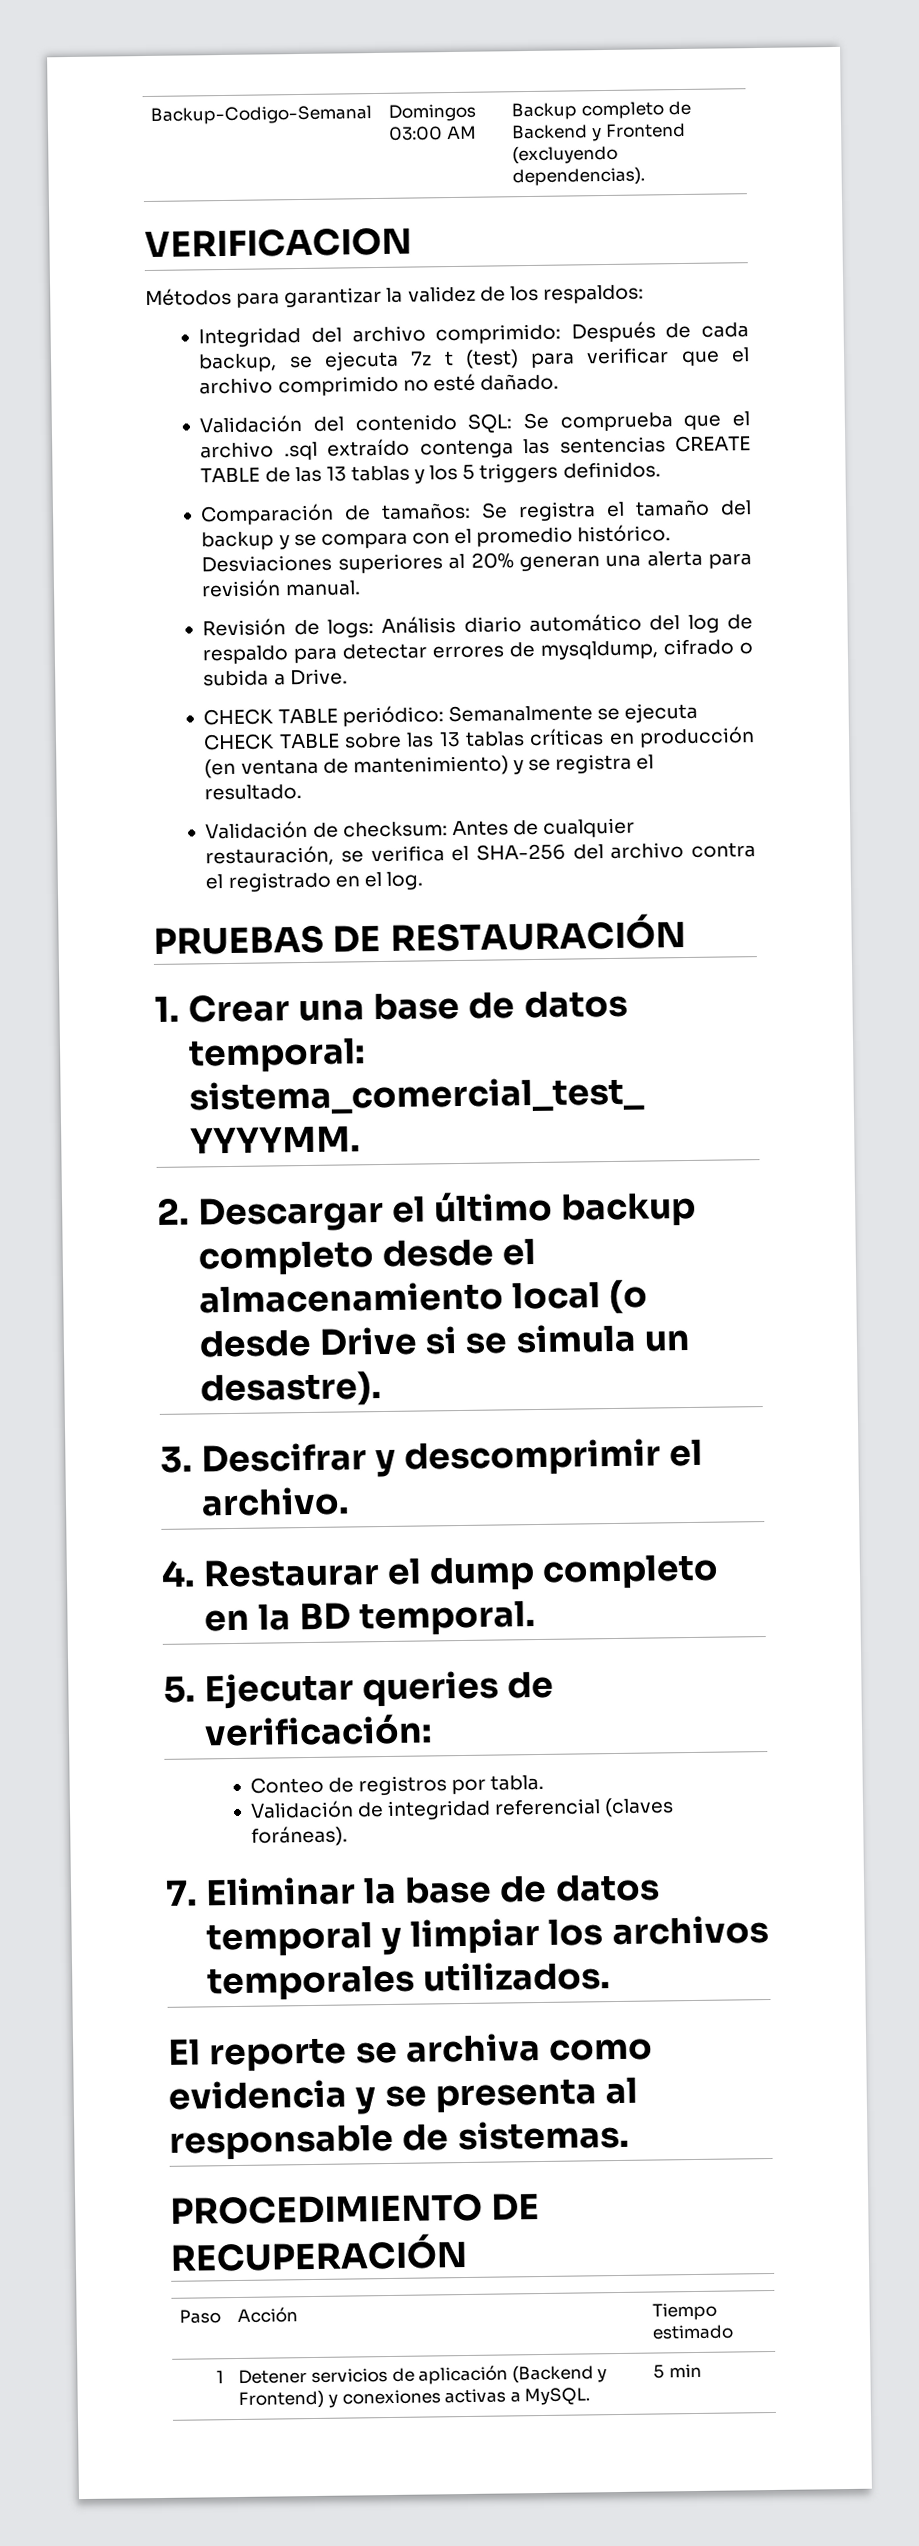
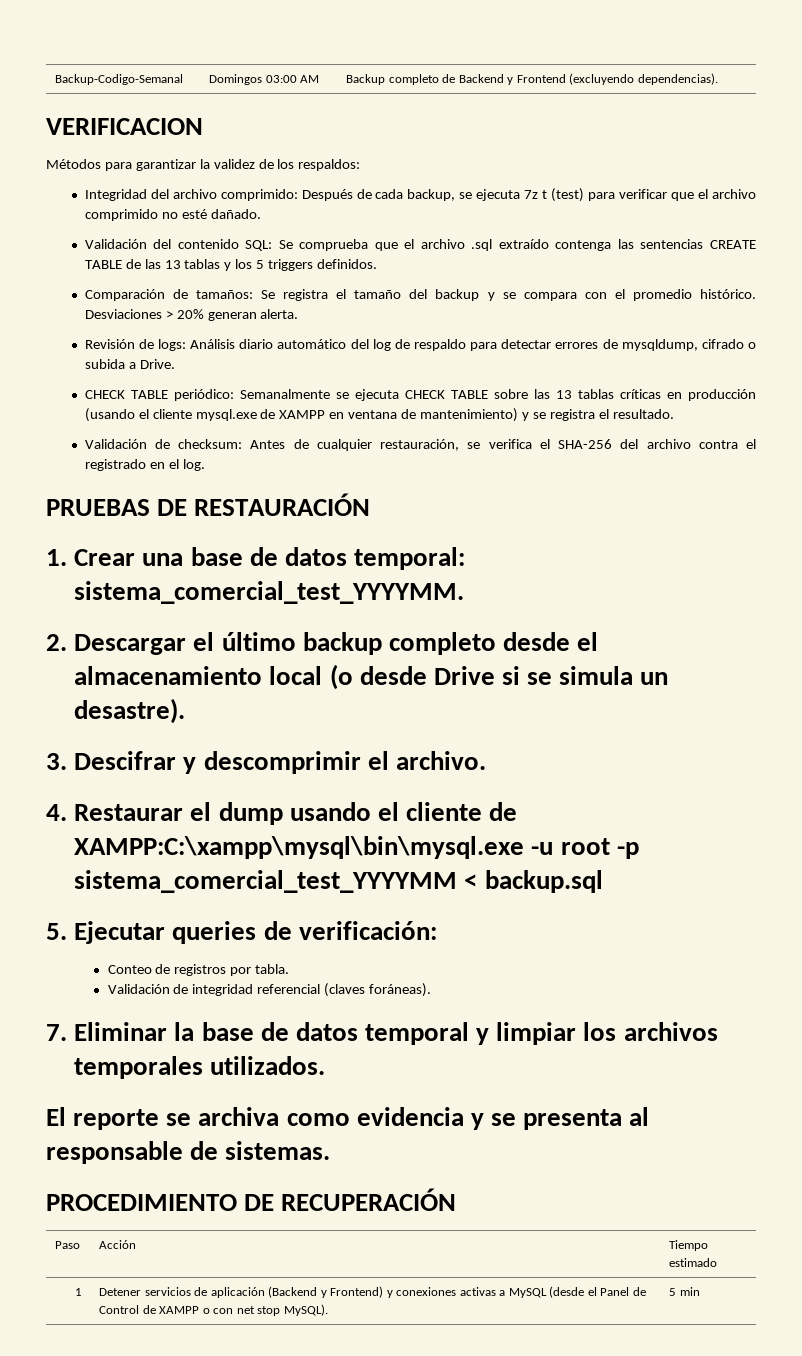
[337,550,752,574] [201,579,361,598] superiores al 20% generan una alerta para revisión manual. -> [165,309,299,321] > 20% generan alerta.
[204,758,237,779] (en -> [84,408,345,422] (usando el cliente mysql.exe de XAMPP en
[542,1553,720,1589] [203,1600,536,1636] completo en la BD temporal. -> [289,802,518,821] [74,836,639,859] [74,870,603,893] usando el cliente de XAMPP:C:\xampp\mysql\bin\mysql.exe -u root -p sistema_comercial_test_YYYYMM < backup.sql
[524,2387,591,2406] MySQL. -> [508,1286,646,1298] [99,1304,328,1316] MySQL (desde el Panel de Control de XAMPP o con net stop MySQL).

